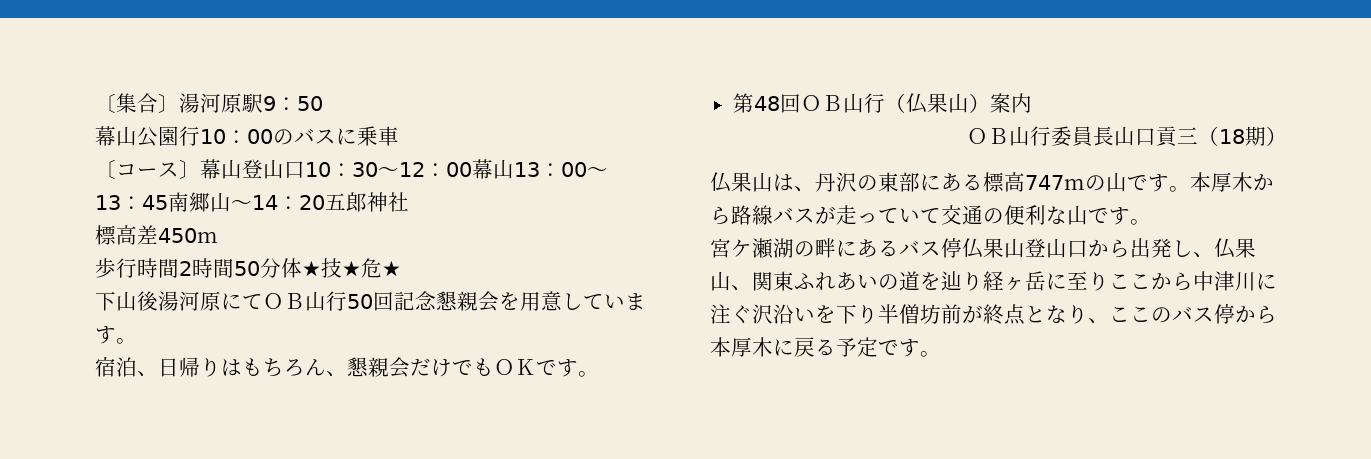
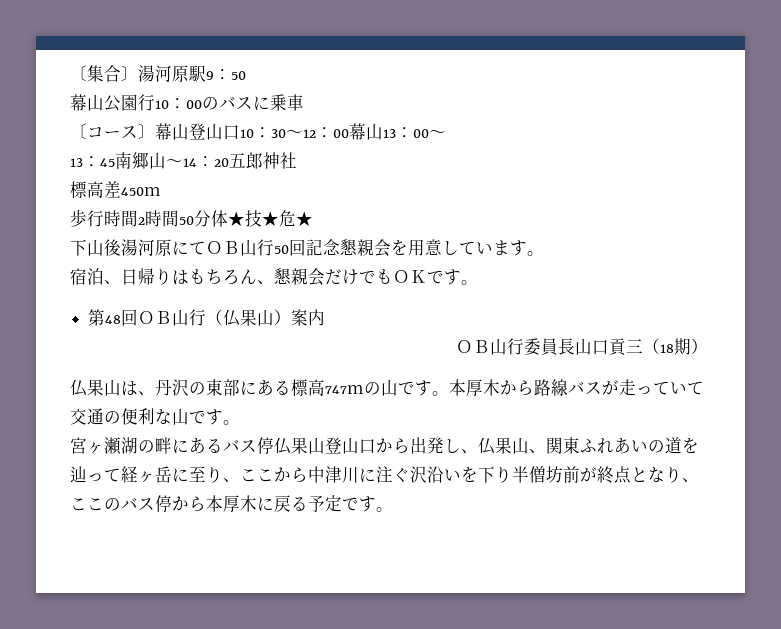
[731,239,752,257] ケ -> [87,442,104,454] ヶ
[962,272,983,291] り -> [87,468,121,482] って
(1109, 281) none -> [223,478,240,483] 、

